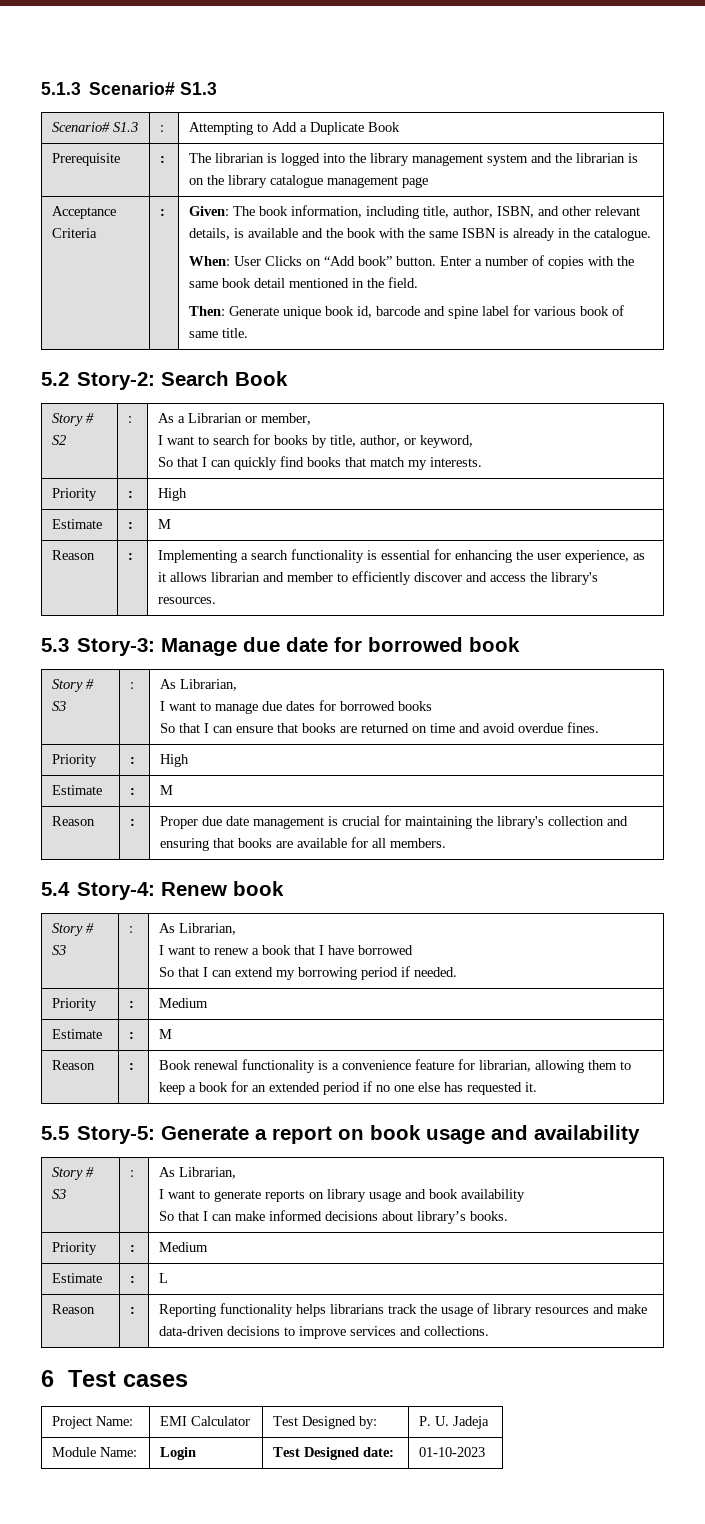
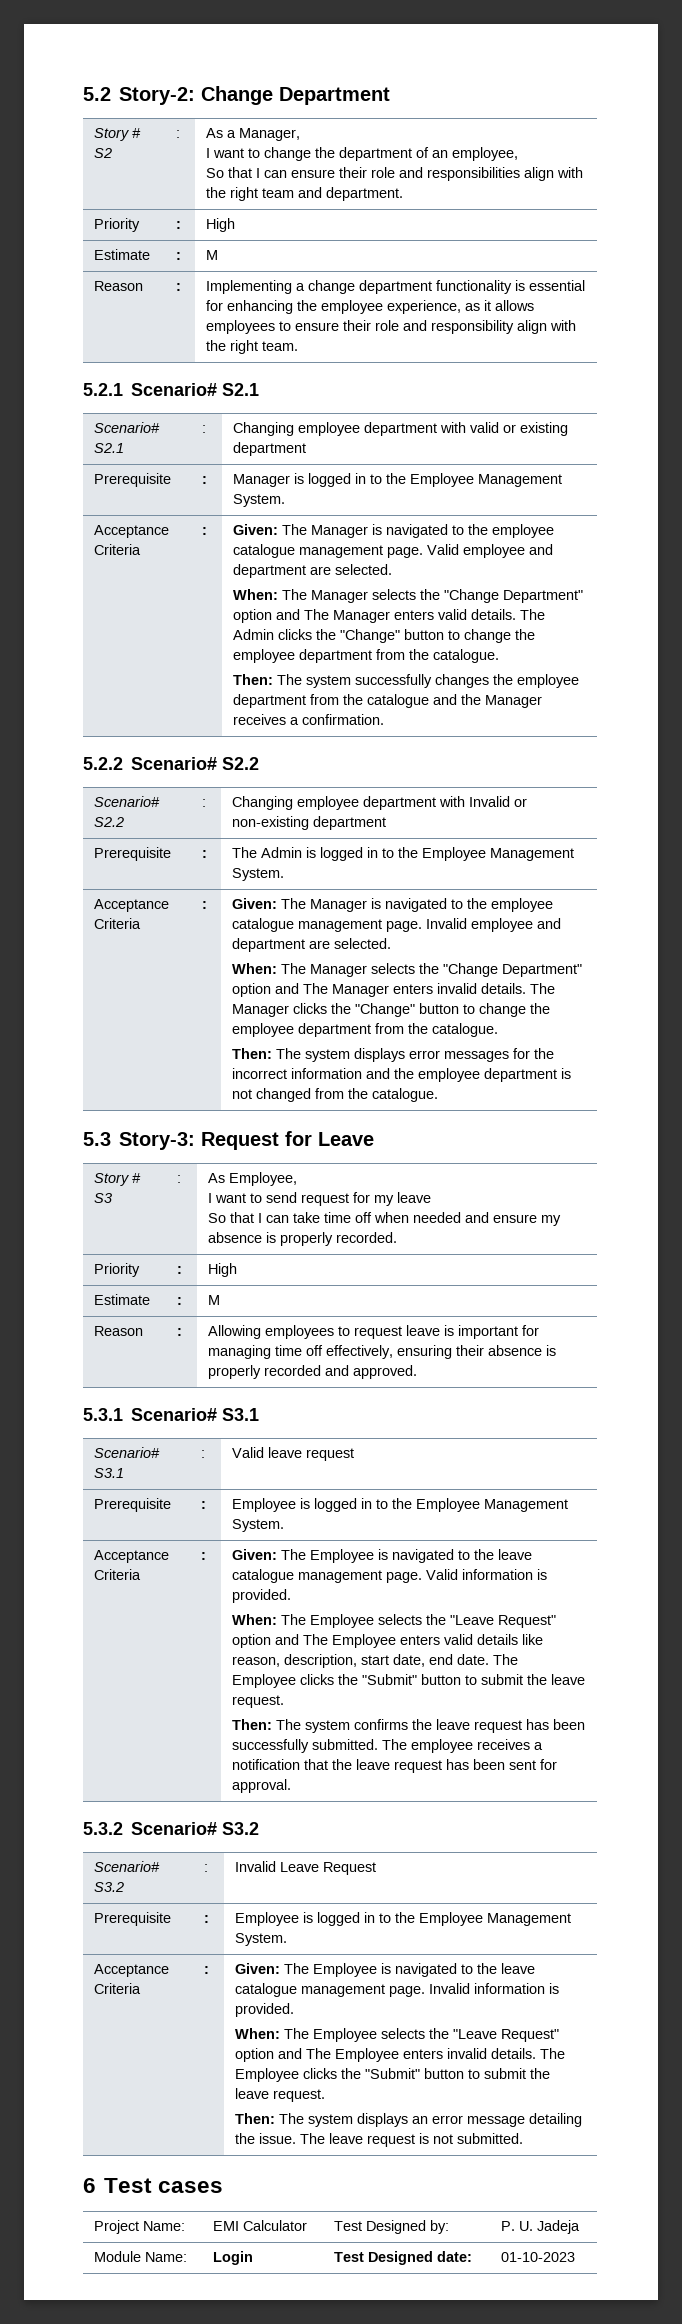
[41,82,217,95] [51,122,138,132] [159,125,164,132] [188,122,400,135] [51,153,120,166] [159,156,165,163] [188,153,638,166] [188,175,428,188] [51,206,116,219] [51,228,97,238] [159,209,165,216] [188,205,640,219] [188,228,651,241] [188,255,634,269] [188,277,418,288] [188,305,624,319] [188,328,248,338] [41,371,288,390] 5.1.3 Scenario# S1.3 // Scenario# S1.3 | : | Attempting to Add a Duplicate Book // Prerequisite | : | The librarian is logged into the library management system and the librarian is on the library catalogue management page // Acceptance Criteria | : | Given: The book information, including title, author, ISBN, and other relevant details, is available and the book with the same ISBN is already in the catalogue. // When: User Clicks on “Add book” button. Enter a number of copies with the same book detail mentioned in the field. // Then: Generate unique book id, barcode and spine label for various book of same title. // 5.2 Story-2: Search Book -> [83,86,390,105] 5.2 Story-2: Change Department
[187,413,311,425] [157,434,473,448] [157,456,482,470] Librarian or member, // I want to search for books by title, author, or keyword, // So that I can quickly find books that match my interests. -> [239,128,301,141] [206,147,519,161] [206,167,584,181] [206,187,404,201] Manager, // I want to change the department of an employee, // So that I can ensure their role and responsibilities align with the right team and department.
[250,550,288,560] search -> [308,280,433,294] change department
[536,553,561,560] user -> [321,300,384,314] employee
[210,571,598,585] [157,597,216,604] [41,637,520,656] [51,679,94,692] [51,701,66,711] [129,682,134,689] [159,679,237,691] [159,700,432,714] [159,722,599,733] [51,754,97,767] [129,757,135,764] [159,754,189,767] [51,785,102,795] [129,788,135,795] [159,785,173,795] [51,816,95,826] [129,819,135,826] [159,815,628,829] [159,837,446,851] [41,881,284,900] [51,923,94,936] [51,945,66,955] [128,926,133,933] [158,923,236,935] [158,945,413,955] [158,966,457,980] [51,998,97,1011] [128,1001,134,1008] [158,998,208,1008] [51,1029,102,1039] [128,1032,134,1039] [158,1029,172,1039] [51,1060,95,1070] [128,1063,134,1070] [158,1059,631,1073] [158,1081,537,1095] [41,1125,640,1144] [51,1167,94,1180] [51,1189,66,1199] [129,1170,134,1177] [158,1167,236,1179] [158,1189,525,1202] [158,1210,508,1224] [51,1242,97,1255] [129,1245,135,1252] [158,1242,208,1252] [51,1273,102,1283] [129,1276,135,1283] [158,1273,168,1283] [51,1304,95,1314] [129,1307,135,1314] [158,1303,647,1317] [158,1326,489,1339] librarian and member to efficiently discover and access the library's resources. // 5.3 Story-3: Manage due date for borrowed book // Story # S3 | : | As Librarian, // I want to manage due dates for borrowed books // So that I can ensure that books are returned on time and avoid overdue fines. // Priority | : | High // Estimate | : | M // Reason | : | Proper due date management is crucial for maintaining the library's collection and ensuring that books are available for all members. // 5.4 Story-4: Renew book // Story # S3 | : | As Librarian, // I want to renew a book that I have borrowed // So that I can extend my borrowing period if needed. // Priority | : | Medium // Estimate | : | M // Reason | : | Book renewal functionality is a convenience feature for librarian, allowing them to keep a book for an extended period if no one else has requested it. // 5.5 Story-5: Generate a report on book usage and availability // Story # S3 | : | As Librarian, // I want to generate reports on library usage and book availability // So that I can make informed decisions about library’s books. // Priority | : | Medium // Estimate | : | L // Reason | : | Reporting functionality helps librarians track the usage of library resources and make data-driven decisions to improve services and collections. -> [206,320,577,334] [206,340,299,354] [83,383,259,396] [94,422,161,433] [94,443,125,453] [202,425,207,433] [233,422,569,436] [233,442,307,456] [94,473,172,487] [202,476,208,484] [233,473,563,487] [233,494,286,507] [94,525,170,538] [94,544,142,555] [202,527,208,535] [233,524,555,538] [233,544,554,558] [233,564,393,578] [233,589,584,603] [233,609,546,623] [233,629,536,643] [233,649,500,663] [233,674,580,688] [233,694,543,708] [233,714,385,725] [83,757,259,770] [94,796,161,807] [94,817,125,827] [202,799,207,807] [232,796,528,810] [232,816,387,830] [94,847,172,861] [202,850,208,858] [232,847,575,861] [232,868,285,881] [94,899,170,912] [94,918,142,929] [202,901,208,909] [232,898,554,912] [232,918,562,932] [232,938,392,952] [232,963,583,977] [232,983,556,997] [232,1003,551,1017] [232,1023,499,1037] [232,1048,555,1062] [232,1068,572,1082] [232,1088,439,1102] [83,1131,374,1150] [94,1173,142,1186] [94,1193,113,1203] [177,1175,182,1183] [208,1172,298,1186] [208,1192,432,1206] [208,1212,562,1226] [208,1232,398,1246] [94,1263,141,1277] [177,1266,183,1274] [208,1263,238,1277] [94,1294,151,1305] [177,1297,183,1305] [208,1295,221,1305] [94,1326,144,1336] [177,1328,183,1336] [208,1325,540,1339] [208,1345,557,1359] [208,1365,418,1379] [83,1408,259,1421] [94,1447,161,1458] [94,1468,125,1478] [201,1450,206,1458] [232,1447,355,1461] [94,1498,172,1512] [201,1501,207,1509] [232,1498,569,1512] [232,1519,285,1532] [94,1550,170,1563] [94,1569,142,1580] [201,1552,207,1560] [232,1549,533,1563] [232,1569,548,1583] [232,1589,292,1603] [232,1614,557,1628] [232,1634,544,1648] [232,1654,519,1668] [232,1674,586,1688] [232,1695,285,1708] [232,1719,586,1733] [232,1739,544,1753] [232,1759,558,1773] [232,1779,292,1793] [83,1822,259,1835] [94,1861,161,1872] [94,1882,125,1892] [204,1864,209,1872] [235,1861,377,1875] [94,1912,172,1926] [204,1915,210,1923] [235,1912,572,1926] [235,1933,288,1946] [94,1964,170,1977] [94,1983,142,1994] [204,1966,210,1974] [235,1963,536,1977] [235,1983,560,1997] [235,2003,295,2017] [235,2028,560,2042] [235,2048,566,2062] [235,2068,551,2082] [235,2088,326,2102] [235,2113,583,2127] [235,2133,524,2147] employees to ensure their role and responsibility align with the right team. // 5.2.1 Scenario# S2.1 // Scenario# S2.1 | : | Changing employee department with valid or existing department // Prerequisite | : | Manager is logged in to the Employee Management System. // Acceptance Criteria | : | Given: The Manager is navigated to the employee catalogue management page. Valid employee and department are selected. // When: The Manager selects the "Change Department" option and The Manager enters valid details. The Admin clicks the "Change" button to change the employee department from the catalogue. // Then: The system successfully changes the employee department from the catalogue and the Manager receives a confirmation. // 5.2.2 Scenario# S2.2 // Scenario# S2.2 | : | Changing employee department with Invalid or non-existing department // Prerequisite | : | The Admin is logged in to the Employee Management System. // Acceptance Criteria | : | Given: The Manager is navigated to the employee catalogue management page. Invalid employee and department are selected. // When: The Manager selects the "Change Department" option and The Manager enters invalid details. The Manager clicks the "Change" button to change the employee department from the catalogue. // Then: The system displays error messages for the incorrect information and the employee department is not changed from the catalogue. // 5.3 Story-3: Request for Leave // Story # S3 | : | As Employee, // I want to send request for my leave // So that I can take time off when needed and ensure my absence is properly recorded. // Priority | : | High // Estimate | : | M // Reason | : | Allowing employees to request leave is important for managing time off effectively, ensuring their absence is properly recorded and approved. // 5.3.1 Scenario# S3.1 // Scenario# S3.1 | : | Valid leave request // Prerequisite | : | Employee is logged in to the Employee Management System. // Acceptance Criteria | : | Given: The Employee is navigated to the leave catalogue management page. Valid information is provided. // When: The Employee selects the "Leave Request" option and The Employee enters valid details like reason, description, start date, end date. The Employee clicks the "Submit" button to submit the leave request. // Then: The system confirms the leave request has been successfully submitted. The employee receives a notification that the leave request has been sent for approval. // 5.3.2 Scenario# S3.2 // Scenario# S3.2 | : | Invalid Leave Request // Prerequisite | : | Employee is logged in to the Employee Management System. // Acceptance Criteria | : | Given: The Employee is navigated to the leave catalogue management page. Invalid information is provided. // When: The Employee selects the "Leave Request" option and The Employee enters invalid details. The Employee clicks the "Submit" button to submit the leave request. // Then: The system displays an error message detailing the issue. The leave request is not submitted.

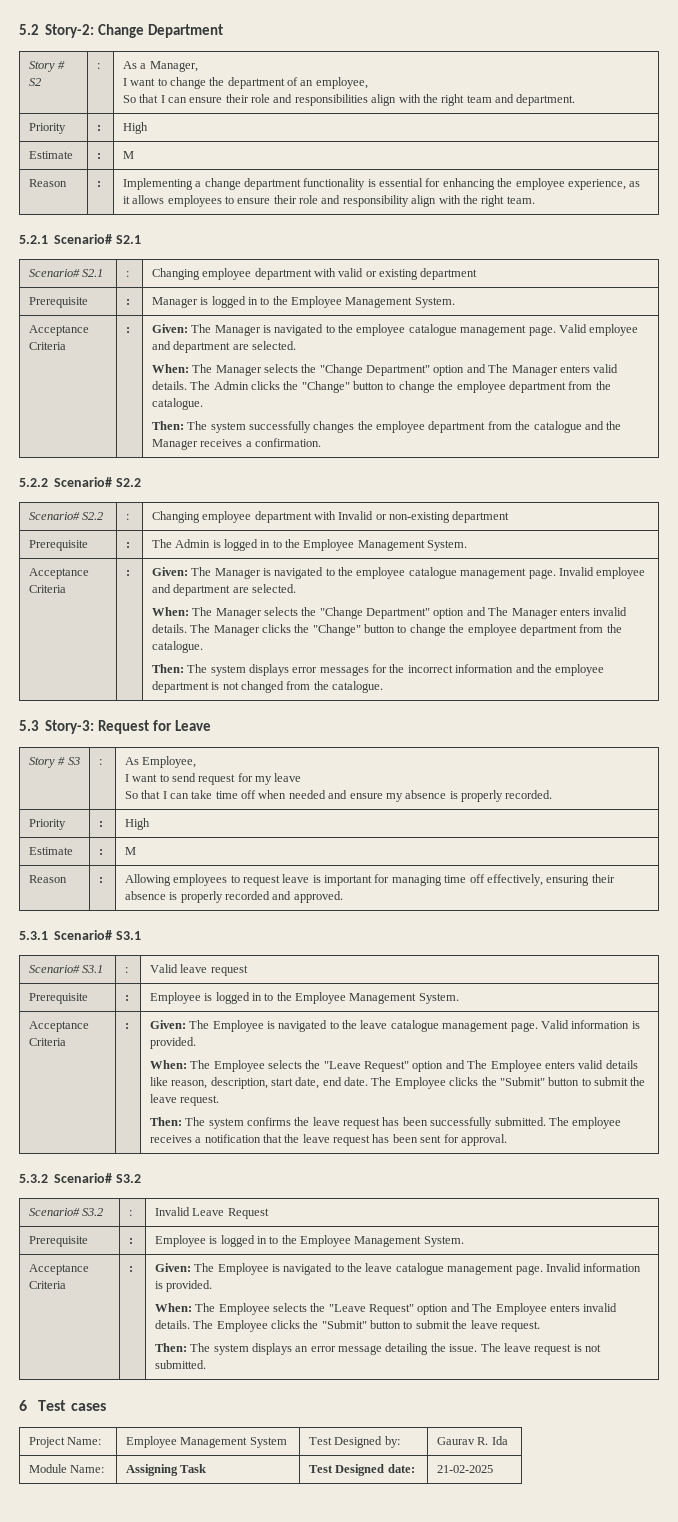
[213,2220,308,2231] EMI Calculator -> [125,1436,287,1448] Employee Management System
[501,2220,581,2234] P. U. Jadeja -> [436,1436,508,1445] Gaurav R. Ida
[213,2251,254,2265] Login -> [125,1464,207,1476] Assigning Task
[501,2252,576,2262] 01-10-2023 -> [436,1465,493,1473] 21-02-2025

